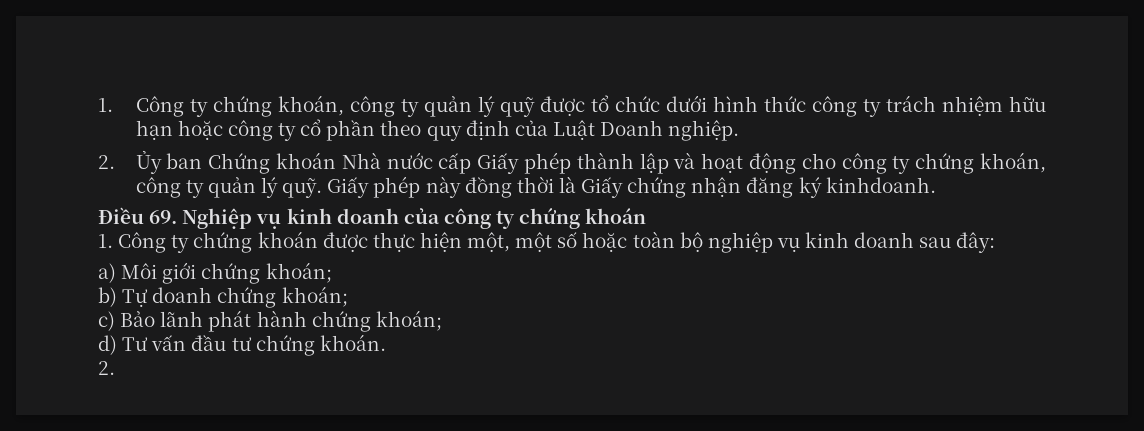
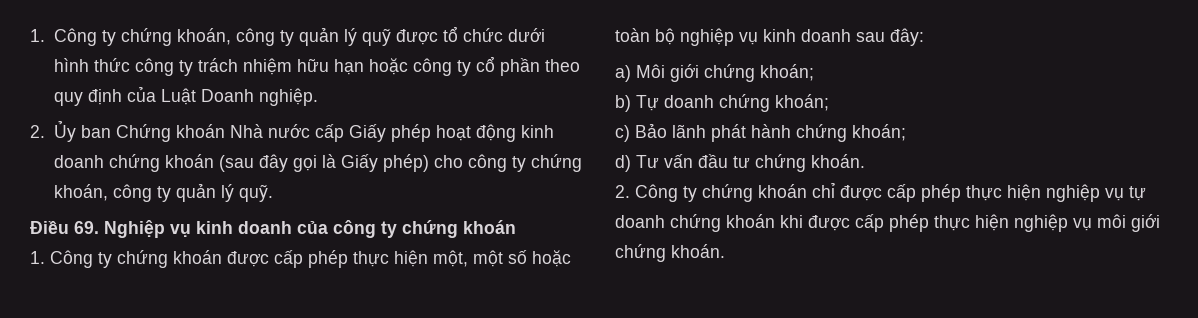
[576,152,797,174] thành lập và hoạt động -> [436,124,555,142] [54,154,430,172] hoạt động kinh doanh chứng khoán (sau đây gọi là Giấy phép)
[327,176,936,198] Giấy phép này đồng thời là Giấy chứng nhận đăng ký kinhdoanh. -> (274, 193) none
(368, 242) none -> [274,250,348,268] cấp phép
(115, 368) none -> [635,182,1146,202] [615,214,1160,232] [615,244,725,262] Công ty chứng khoán chỉ được cấp phép thực hiện nghiệp vụ tự doanh chứng khoán khi được cấp phép thực hiện nghiệp vụ môi giới chứng khoán.

